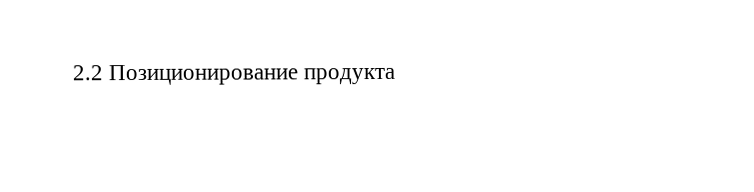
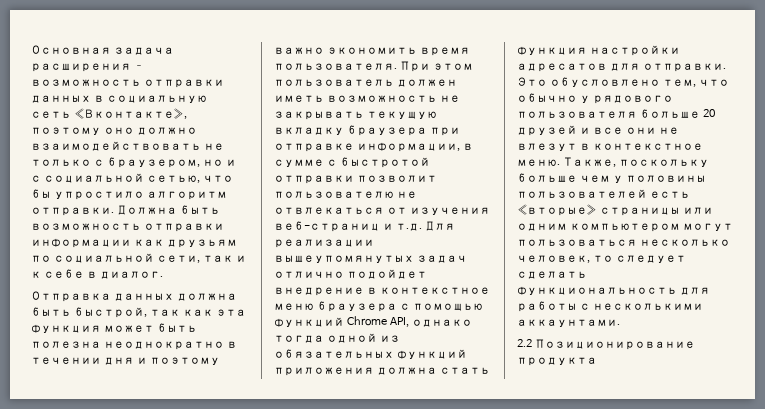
(72, 73) none -> [31,45,174,55] [31,63,144,72] [31,79,224,88] [31,95,207,103] [31,108,187,119] [31,127,197,135] [31,141,224,151] [31,157,236,168] [31,173,233,183] [31,189,227,200] [31,205,220,216] [31,223,224,232] [31,238,237,248] [31,253,246,263] [31,269,163,279] [31,291,237,302] [31,307,246,318] [31,323,197,333] [31,341,237,350] [31,357,220,365] [274,47,470,56] [274,61,473,72] [274,79,457,87] [274,95,460,102] [274,111,437,120] [274,125,460,136] [274,142,473,152] [274,157,430,168] [274,175,437,184] [274,191,417,198] [274,207,490,215] [274,221,455,232] [274,239,374,248] [274,255,467,263] [274,269,427,279] [274,287,490,296] [274,301,483,312] [274,316,472,327] [274,333,400,343] [274,349,467,359] [274,367,490,376] [517,45,680,56] [517,63,726,72] [517,77,729,87] [517,93,673,104] [517,109,715,118] [517,125,679,136] [517,143,703,151] [517,157,709,167] [517,173,706,183] [517,189,690,198] [517,204,713,216] [517,223,733,232] [517,239,730,246] [517,255,686,263] [517,271,587,279] [517,286,710,295] [517,301,703,312] [517,319,620,327] Основная задача расширения – возможность отправки данных в социальную сеть «Вконтакте», поэтому оно должно взаимодействовать не только с браузером, но и с социальной сетью, что бы упростило алгоритм отправки. Должна быть возможность отправки информации как друзьям по социальной сети, так и к себе в диалог. // Отправка данных должна быть быстрой, так как эта функция может быть полезна неоднократно в течении дня и поэтому важно экономить время пользователя. При этом пользователь должен иметь возможность не закрывать текущую вкладку браузера при отправке информации, в сумме с быстротой отправки позволит пользователю не отвлекаться от изучения веб-страниц и т.д. Для реализации вышеупомянутых задач отлично подойдет внедрение в контекстное меню браузера с помощью функций Chrome API, однако тогда одной из обязательных функций приложения должна стать функция настройки адресатов для отправки. Это обусловлено тем, что обычно у рядового пользователя больше 20 друзей и все они не влезут в контекстное меню. Также, поскольку больше чем у половины пользователей есть «вторые» страницы или одним компьютером могут пользоваться несколько человек, то следует сделать функциональность для работы с несколькими аккаунтами. //

